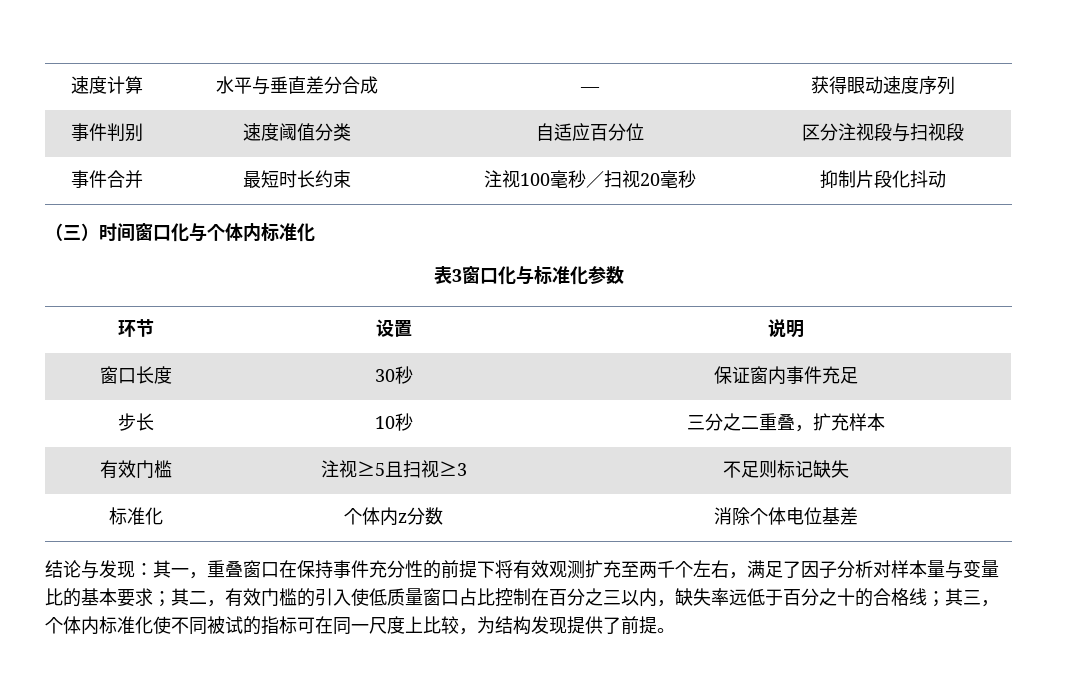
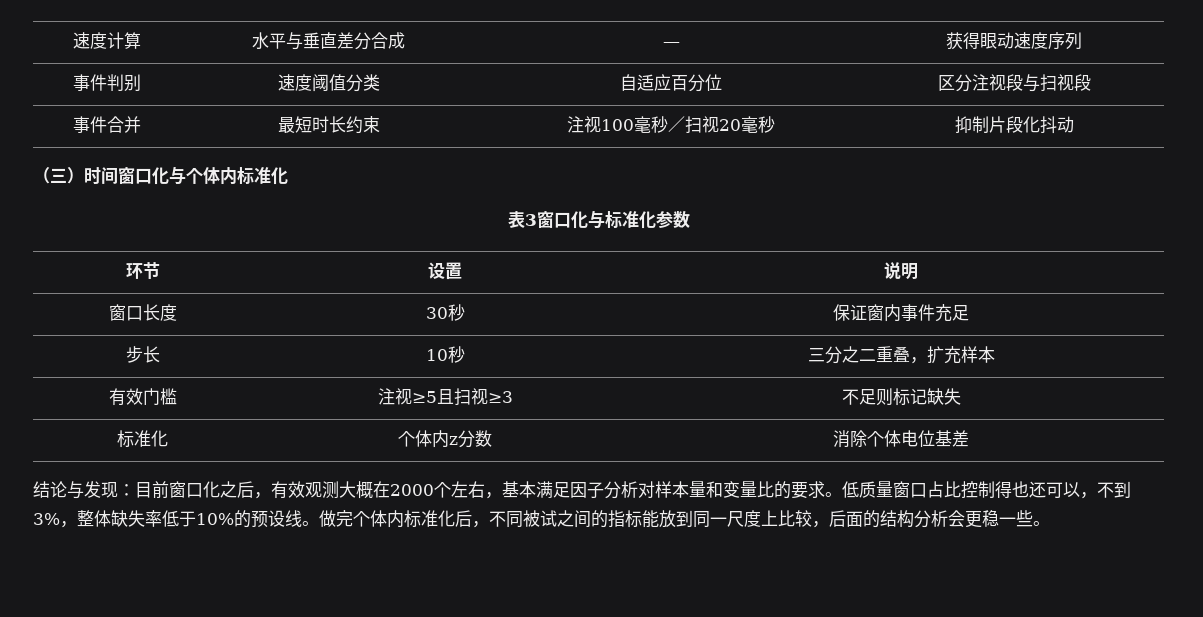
[153,560,801,579] 其一，重叠窗口在保持事件充分性的前提下将有效观测扩充至两千个左右，满足了 -> [135,481,570,499] 目前窗口化之后，有效观测大概在2000个左右，基本满足
[945,560,963,579] 与 -> [706,481,723,498] 和
[81,588,369,607] 基本要求；其二，有效门槛的引入使 -> [791,481,842,499] 要求。
[531,588,999,607] [45,616,171,635] 在百分之三以内，缺失率远低于百分之十的合格线；其三，个体内标准化使 -> [995,481,1131,499] [33,510,489,528] 得也还可以，不到3%，整体缺失率低于10%的预设线。做完个体内标准化后，
[243,616,657,635] 的指标可在同一尺度上比较，为结构发现提供了前提 -> [557,510,1033,528] 之间的指标能放到同一尺度上比较，后面的结构分析会更稳一些

